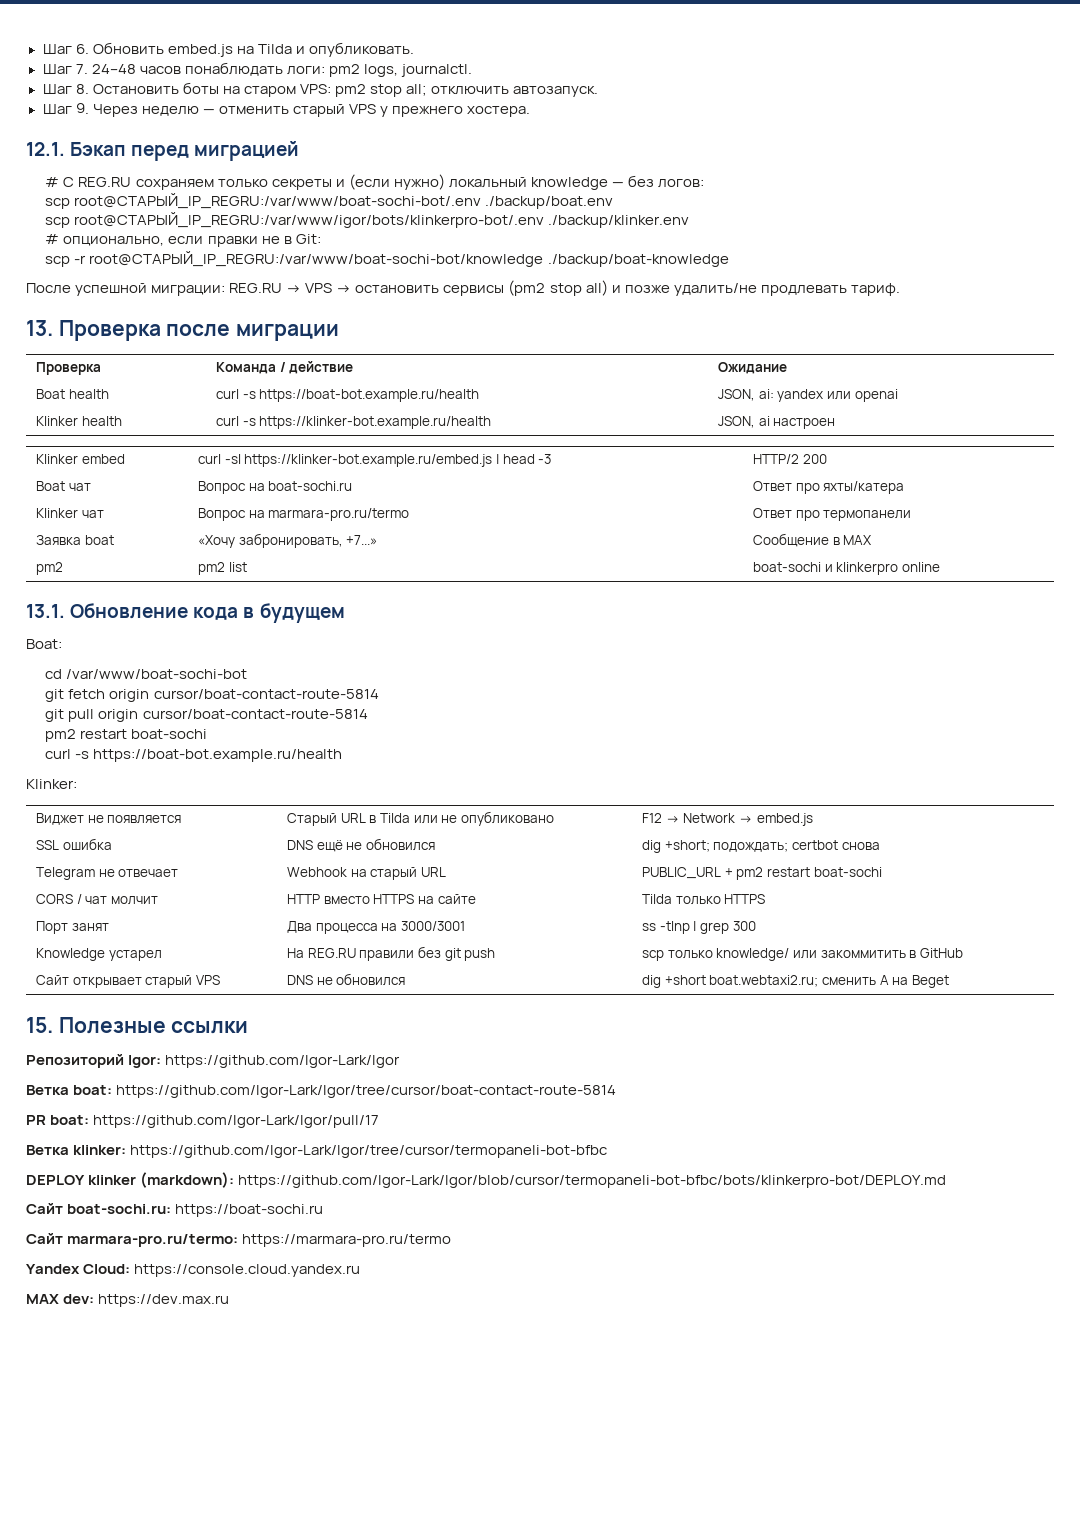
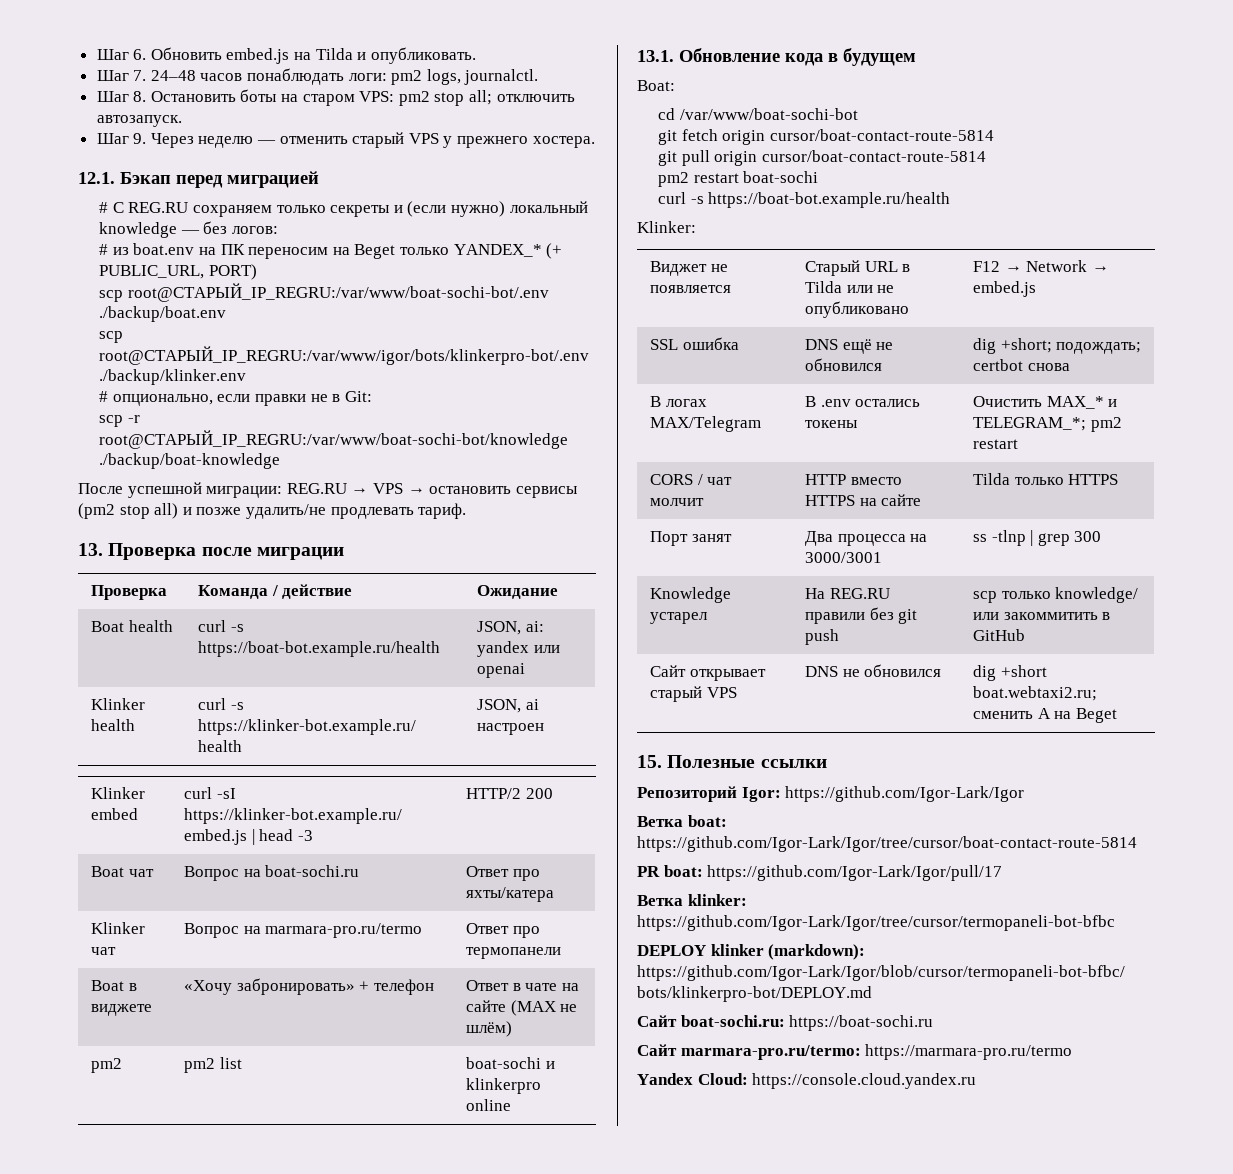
(704, 183) none -> [99,243,563,259] [99,264,257,280] // # из boat.env на ПК переносим на Beget только YANDEX_* (+ PUBLIC_URL, PORT)
[35,535,114,545] [197,533,378,548] [752,533,873,547] Заявка boat | «Хочу забронировать, +7...» | Сообщение в MAX -> [91,980,137,991] [91,1004,153,1016] [184,978,434,995] [466,980,579,991] [466,1000,578,1016] [466,1021,513,1037] Boat в виджете | «Хочу забронировать» + телефон | Ответ в чате на сайте (MAX не шлём)
[35,867,179,880] [286,867,446,880] [641,867,882,880] Telegram не отвечает | Webhook на старый URL | PUBLIC_URL + pm2 restart boat-sochi -> [650,396,707,407] [650,416,762,432] [805,396,921,407] [805,420,859,428] [973,396,1118,409] [973,417,1122,432] [973,439,1019,449] В логах MAX/Telegram | В .env остались токены | Очистить MAX_* и TELEGRAM_*; pm2 restart
[26,1294,230,1307] // MAX dev: https://dev.max.ru -> (977, 1081) none

